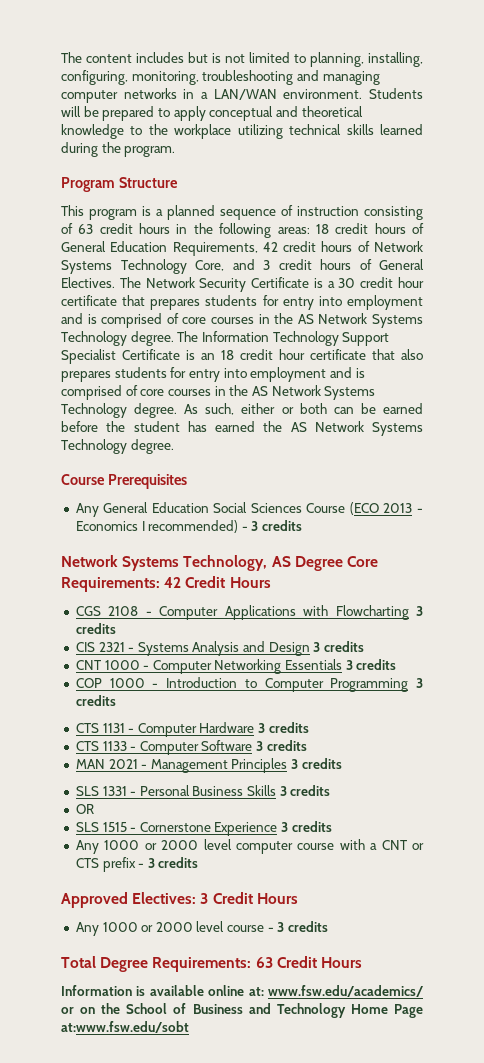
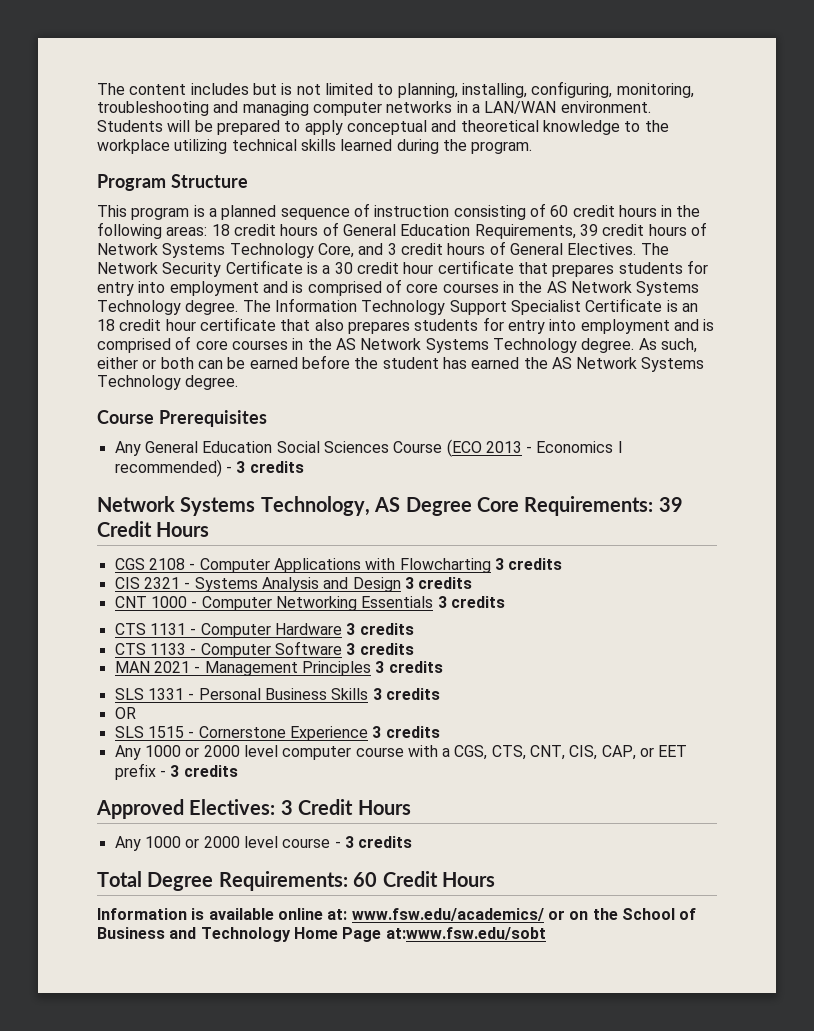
[78,224,94,234] 63 -> [550,205,569,217] 60
[262,242,278,252] 42 -> [579,224,598,236] 39
[164,577,182,588] 42 -> [658,497,683,512] 39
[75,677,423,692] [75,695,116,706] // COP 1000 - Introduction to Computer Programming 3 credits -> (505, 602) none
[381,840,425,850] [75,858,99,868] CNT or CTS -> [454,745,688,760] CGS, CTS, CNT, CIS, CAP, or EET
[255,957,273,968] 63 -> [353,872,378,887] 60

